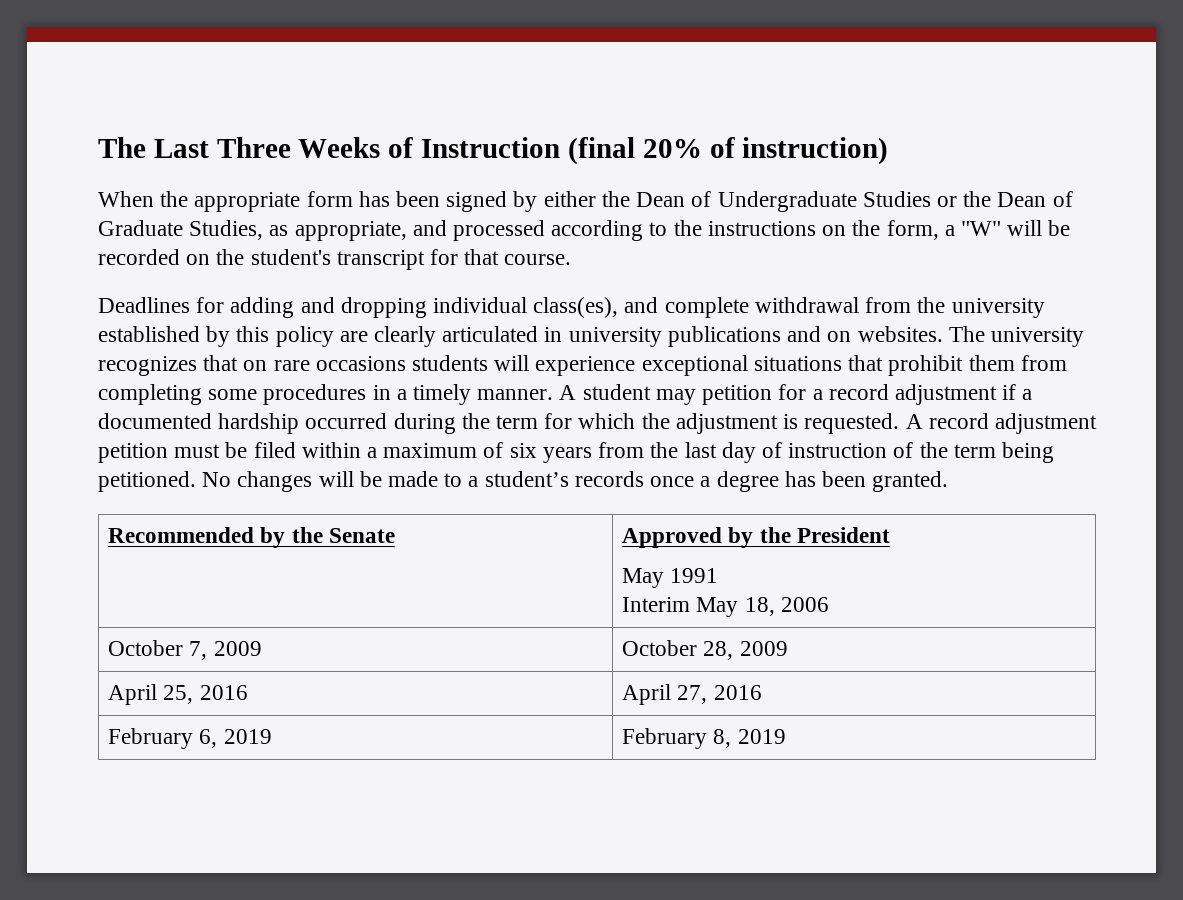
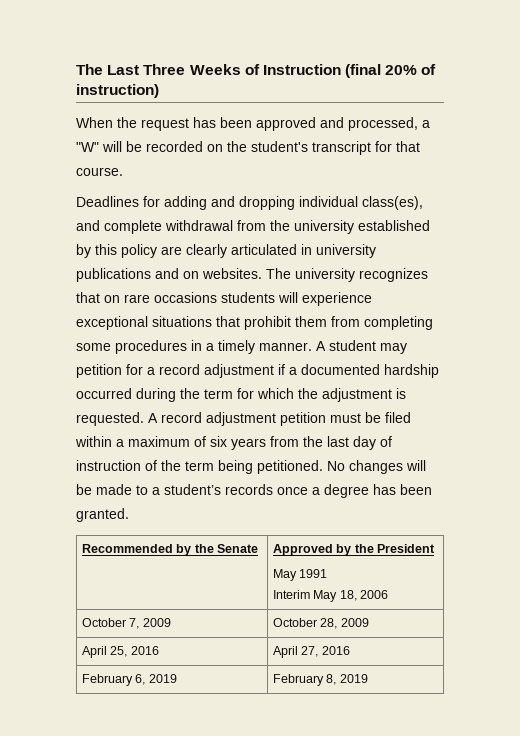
[194,191,1073,212] [98,220,939,241] appropriate form has been signed by either the Dean of Undergraduate Studies or the Dean of Graduate Studies, as appropriate, and processed according to the instructions on the form, -> [141,117,418,131] request has been approved and processed,

